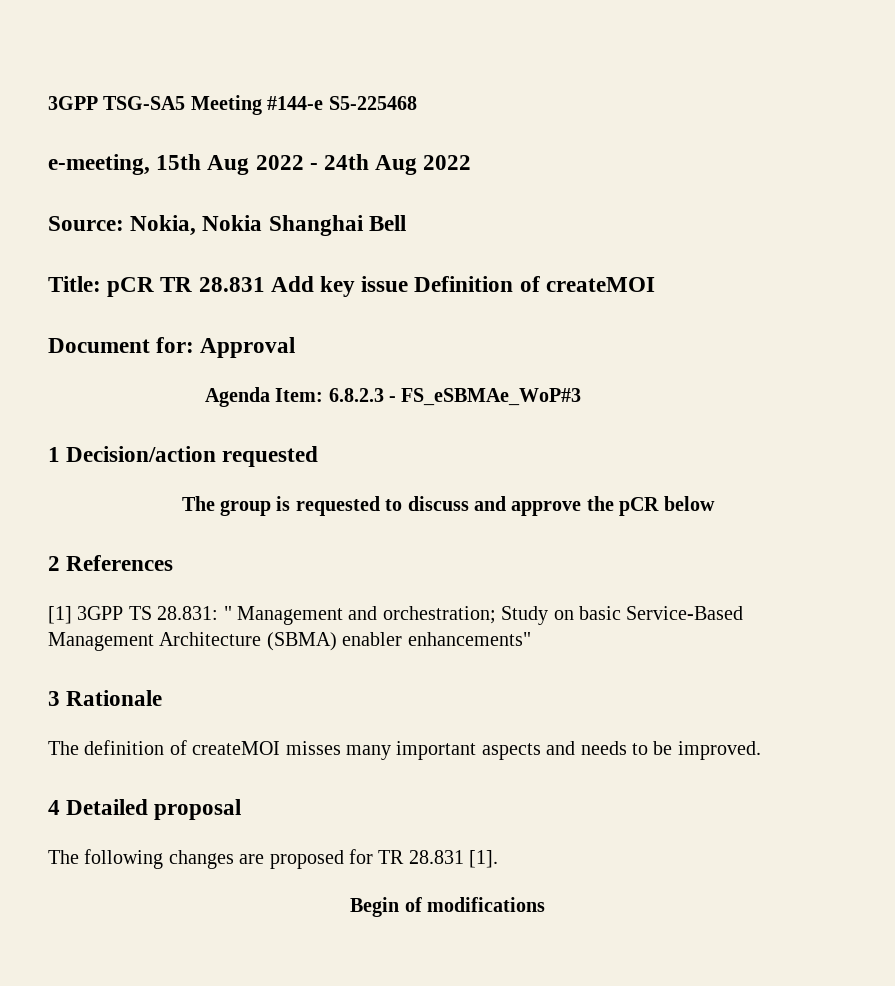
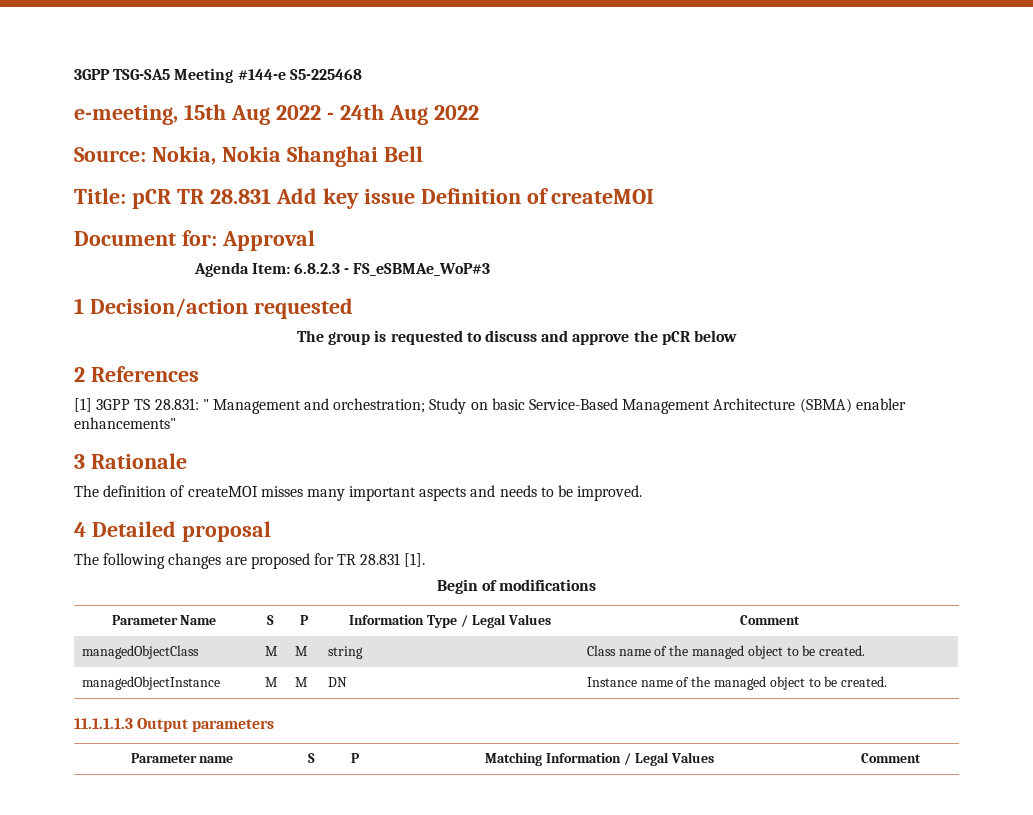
(545, 904) none -> [111,615,217,625] [267,615,274,625] [300,615,309,625] [349,614,551,628] [739,615,800,625] [81,645,199,659] [264,646,278,656] [294,646,308,656] [327,646,363,659] [586,645,866,659] [81,676,220,690] [264,677,278,687] [294,677,308,687] [327,677,347,687] [586,676,888,690] [74,718,275,732] [130,753,234,763] [307,753,315,763] [350,753,360,763] [485,752,714,766] [861,753,921,763] // Parameter Name | S | P | Information Type / Legal Values | Comment // managedObjectClass | M | M | string | Class name of the managed object to be created. // managedObjectInstance | M | M | DN | Instance name of the managed object to be created. // 11.1.1.1.3 Output parameters // Parameter name | S | P | Matching Information / Legal Values | Comment

